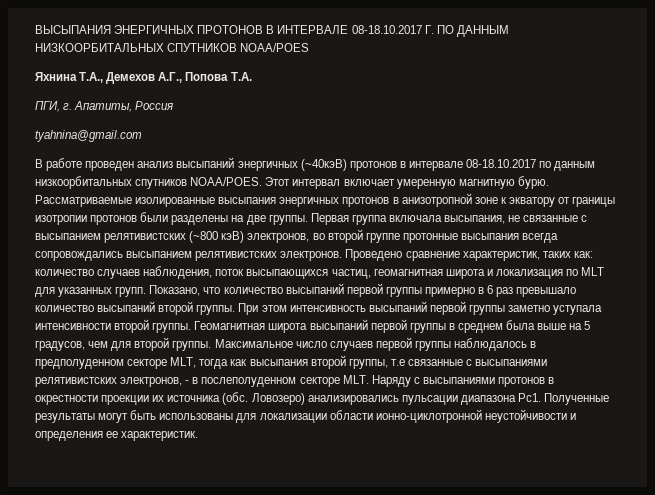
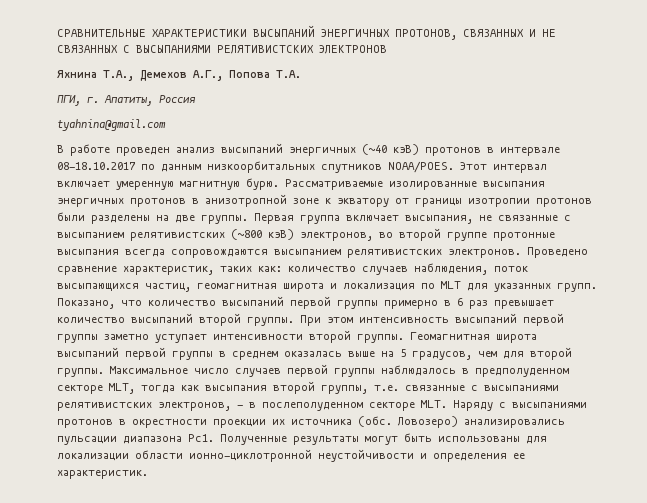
[35,25,509,37] [35,43,310,52] ВЫСЫПАНИЯ ЭНЕРГИЧНЫХ ПРОТОНОВ В ИНТЕРВАЛЕ 08-18.10.2017 Г. ПО ДАННЫМ НИЗКООРБИТАЛЬНЫХ СПУТНИКОВ NOAA/POES -> [57,25,556,40] [57,45,387,54] СРАВНИТЕЛЬНЫЕ ХАРАКТЕРИСТИКИ ВЫСЫПАНИЙ ЭНЕРГИЧНЫХ ПРОТОНОВ, СВЯЗАННЫХ И НЕ СВЯЗАННЫХ С ВЫСЫПАНИЯМИ РЕЛЯТИВИСТСКИХ ЭЛЕКТРОНОВ
[300,159,347,171] (~40кэВ) -> [362,144,419,155] (~40 кэВ)
[388,215,442,222] включала -> [346,215,399,222] включает
[35,251,123,261] сопровождались -> [171,249,268,258] сопровождаются
[516,287,577,297] превышало -> [494,300,554,309] превышает
[553,305,603,315] уступала -> [155,334,207,343] уступает
[506,320,536,330] была -> [284,351,342,358] оказалась
[390,359,405,366] т.е -> [374,385,399,391] т.е.

